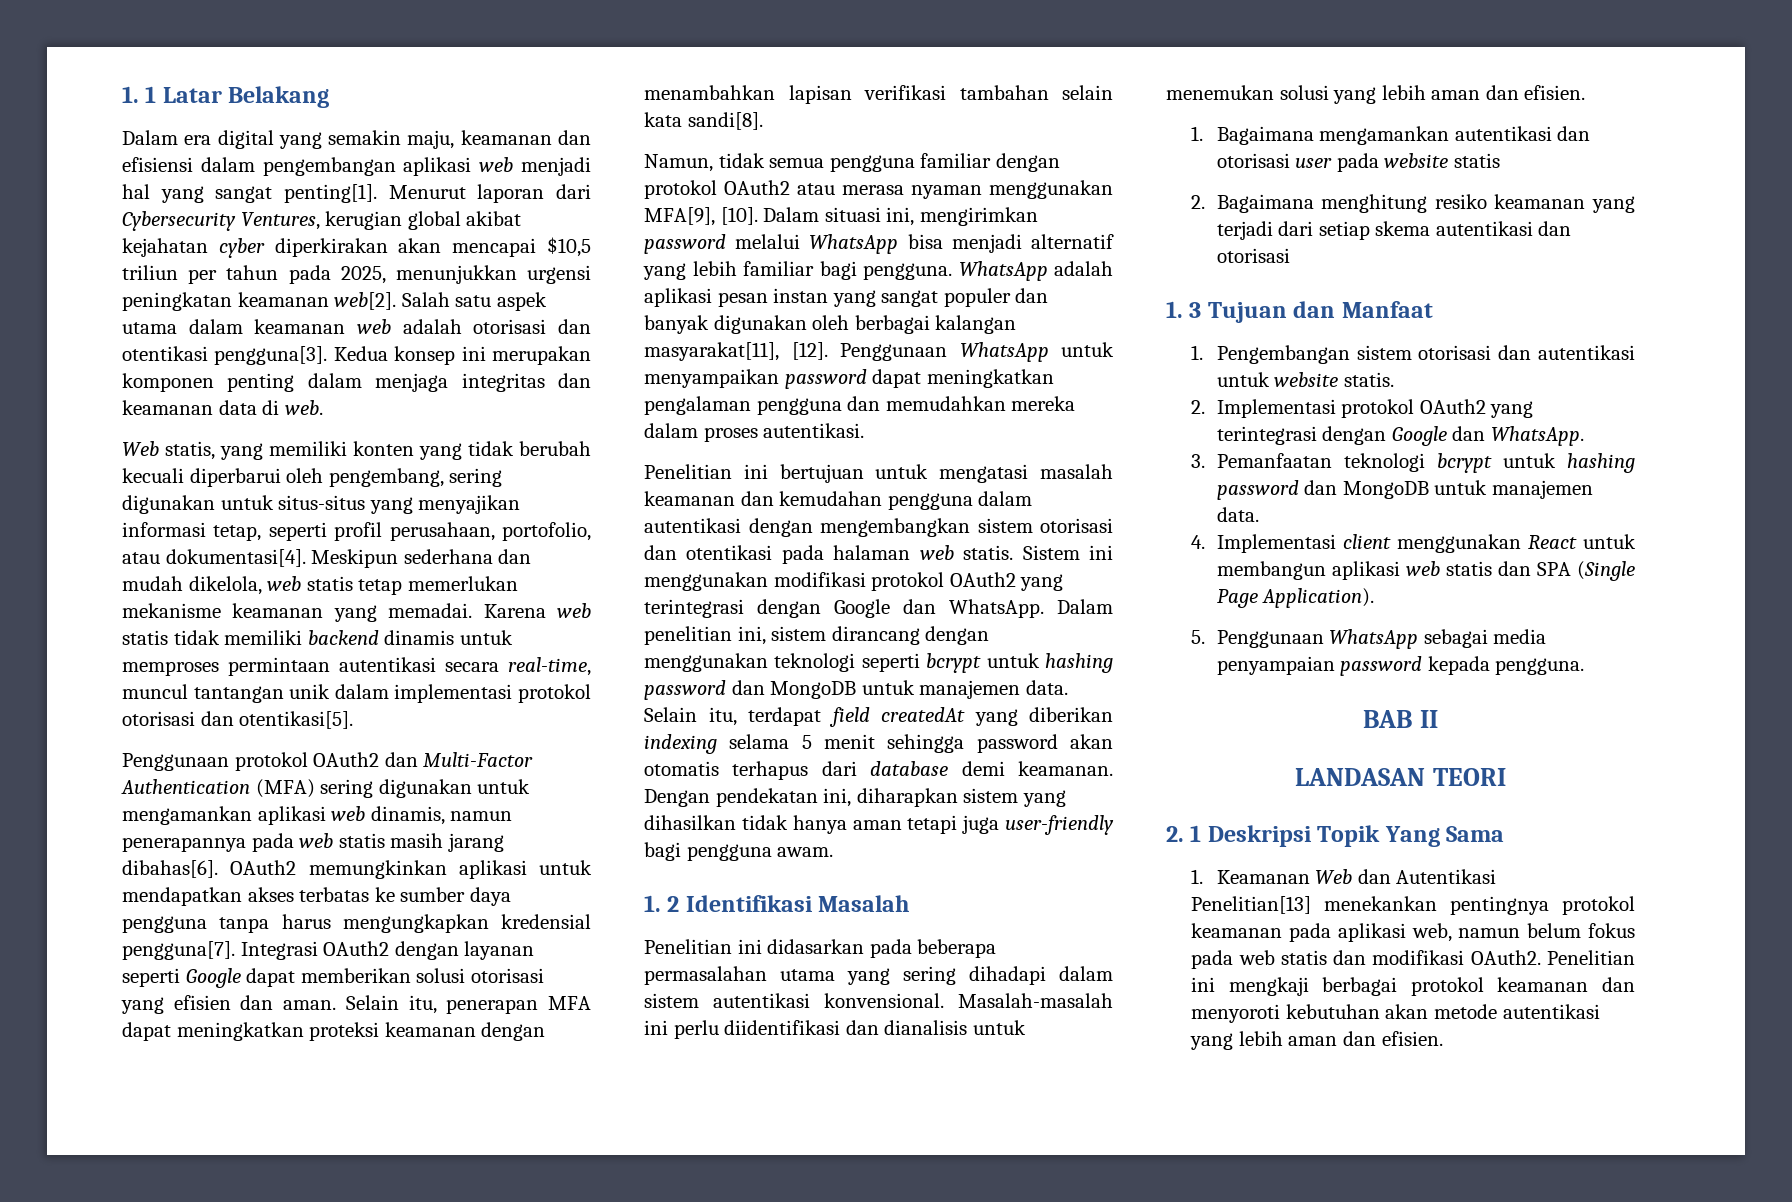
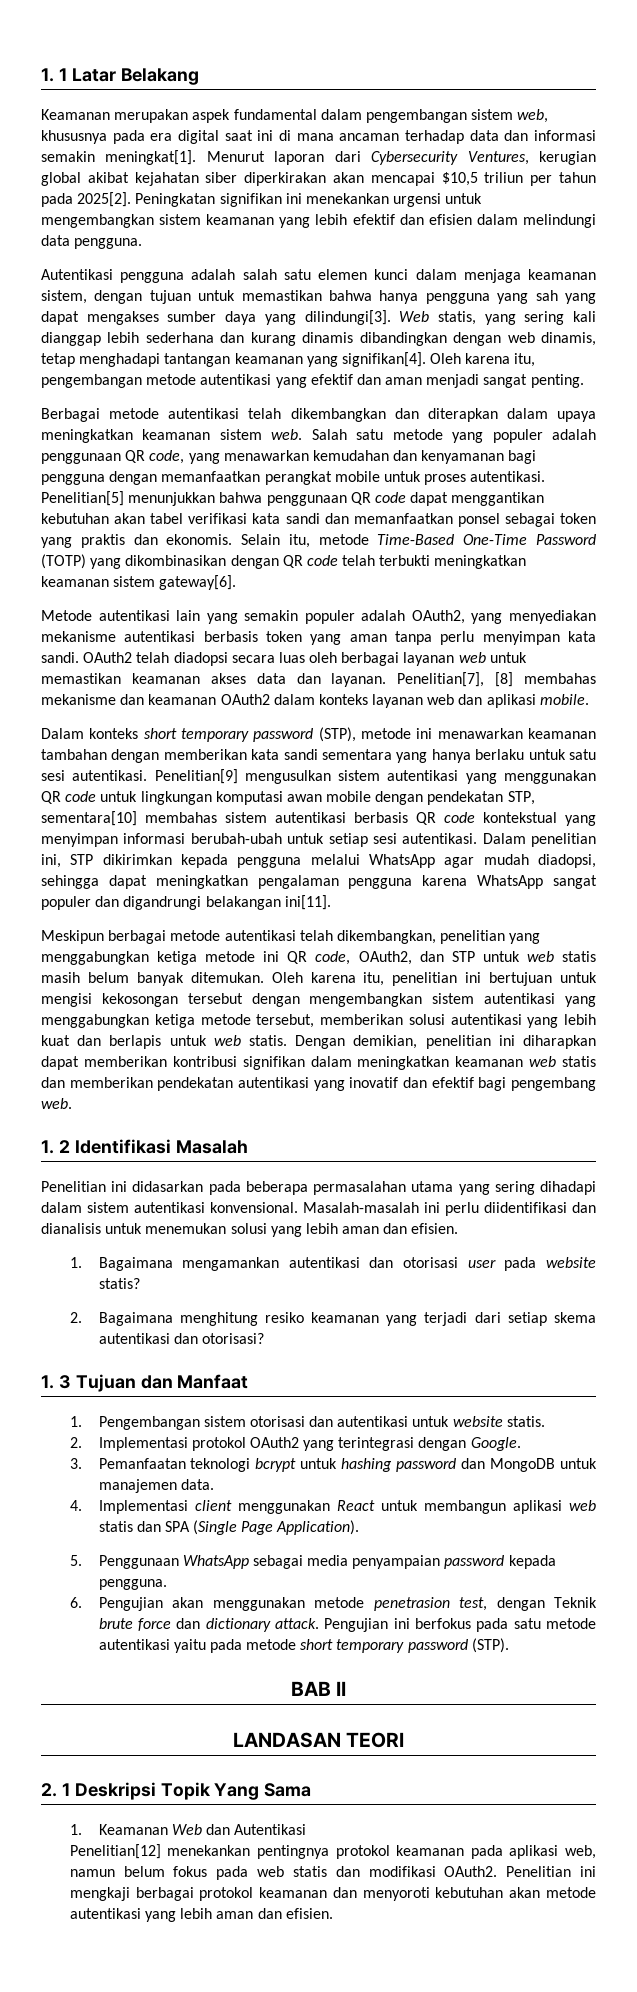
[122,130,591,149] [122,157,591,176] [122,184,377,203] Dalam era digital yang semakin maju, keamanan dan efisiensi dalam pengembangan aplikasi web menjadi hal yang sangat penting[1]. -> [41,109,549,123] [41,130,596,144] [41,150,197,165] Keamanan merupakan aspek fundamental dalam pengembangan sistem web, khususnya pada era digital saat ini di mana ancaman terhadap data dan informasi semakin meningkat[1].
[218,238,265,258] cyber -> [205,172,238,183] siber
[340,265,591,284] [122,292,547,311] [122,319,591,334] [122,346,591,365] [122,373,592,392] [122,400,323,415] [122,441,591,460] [122,468,503,487] [122,495,521,514] [122,522,592,541] [122,549,532,568] [122,576,518,595] [122,603,592,622] [122,630,513,645] [122,657,591,676] [122,684,592,703] [122,711,354,729] [122,752,534,771] [121,779,531,798] [122,806,513,825] [122,833,504,852] [122,860,592,879] [122,887,511,906] [122,914,591,933] [122,941,535,960] [122,968,544,988] [121,995,591,1014] [122,1022,546,1041] [644,85,1113,104] [644,112,763,130] [644,153,1060,172] [644,180,1113,199] [644,207,1038,226] [644,234,1114,254] [643,261,1113,281] [644,288,1049,307] [644,315,1017,334] [644,342,1114,362] [644,369,1054,389] [644,396,1076,415] [644,423,865,442] [644,464,1113,483] [644,491,1033,510] [644,518,1113,537] [644,545,1113,564] [644,572,1064,591] [644,599,1113,618] [644,626,990,645] [644,653,1113,673] [644,680,1068,700] [644,707,1113,727] [644,734,1113,754] [644,761,1113,780] [644,788,1066,807] [644,815,1114,835] [644,842,834,861] 2025, menunjukkan urgensi peningkatan keamanan web[2]. Salah satu aspek utama dalam keamanan web adalah otorisasi dan otentikasi pengguna[3]. Kedua konsep ini merupakan komponen penting dalam menjaga integritas dan keamanan data di web. // Web statis, yang memiliki konten yang tidak berubah kecuali diperbarui oleh pengembang, sering digunakan untuk situs-situs yang menyajikan informasi tetap, seperti profil perusahaan, portofolio, atau dokumentasi[4]. Meskipun sederhana dan mudah dikelola, web statis tetap memerlukan mekanisme keamanan yang memadai. Karena web statis tidak memiliki backend dinamis untuk memproses permintaan autentikasi secara real-time, muncul tantangan unik dalam implementasi protokol otorisasi dan otentikasi[5]. // Penggunaan protokol OAuth2 dan Multi-Factor Authentication (MFA) sering digunakan untuk mengamankan aplikasi web dinamis, namun penerapannya pada web statis masih jarang dibahas[6]. OAuth2 memungkinkan aplikasi untuk mendapatkan akses terbatas ke sumber daya pengguna tanpa harus mengungkapkan kredensial pengguna[7]. Integrasi OAuth2 dengan layanan seperti Google dapat memberikan solusi otorisasi yang efisien dan aman. Selain itu, penerapan MFA dapat meningkatkan proteksi keamanan dengan menambahkan lapisan verifikasi tambahan selain kata sandi[8]. // Namun, tidak semua pengguna familiar dengan protokol OAuth2 atau merasa nyaman menggunakan MFA[9], [10]. Dalam situasi ini, mengirimkan password melalui WhatsApp bisa menjadi alternatif yang lebih familiar bagi pengguna. WhatsApp adalah aplikasi pesan instan yang sangat populer dan banyak digunakan oleh berbagai kalangan masyarakat[11], [12]. Penggunaan WhatsApp untuk menyampaikan password dapat meningkatkan pengalaman pengguna dan memudahkan mereka dalam proses autentikasi. // Penelitian ini bertujuan untuk mengatasi masalah keamanan dan kemudahan pengguna dalam autentikasi dengan mengembangkan sistem otorisasi dan otentikasi pada halaman web statis. Sistem ini menggunakan modifikasi protokol OAuth2 yang terintegrasi dengan Google dan WhatsApp. Dalam penelitian ini, sistem dirancang dengan menggunakan teknologi seperti bcrypt untuk hashing password dan MongoDB untuk manajemen data. Selain itu, terdapat field createdAt yang diberikan indexing selama 5 menit sehingga password akan otomatis terhapus dari database demi keamanan. Dengan pendekatan ini, diharapkan sistem yang dihasilkan tidak hanya aman tetapi juga user-friendly bagi pengguna awam. -> [77,192,483,207] [41,214,597,228] [41,235,143,249] [41,269,596,283] [41,290,596,304] [41,310,596,325] [41,332,596,346] [41,352,536,367] [41,374,584,388] [41,408,596,422] [41,429,597,443] [41,450,537,464] [41,471,546,485] [41,491,545,506] [41,513,597,527] [41,534,596,548] [41,554,527,569] [41,575,237,590] [41,610,596,624] [41,631,596,645] [41,652,527,666] [41,672,596,687] [41,694,589,708] [41,727,596,742] [41,749,596,763] [41,769,596,784] [41,791,535,805] [41,811,596,826] [41,833,596,847] [41,854,596,868] [41,875,597,889] [41,895,331,910] [41,930,541,944] [41,951,596,965] [41,972,597,986] [41,993,596,1007] [41,1014,596,1028] [41,1035,596,1049] [41,1056,596,1070] [41,1077,597,1091] [41,1098,72,1109] 2025[2]. Peningkatan signifikan ini menekankan urgensi untuk mengembangkan sistem keamanan yang lebih efektif dan efisien dalam melindungi data pengguna. // Autentikasi pengguna adalah salah satu elemen kunci dalam menjaga keamanan sistem, dengan tujuan untuk memastikan bahwa hanya pengguna yang sah yang dapat mengakses sumber daya yang dilindungi[3]. Web statis, yang sering kali dianggap lebih sederhana dan kurang dinamis dibandingkan dengan web dinamis, tetap menghadapi tantangan keamanan yang signifikan[4]. Oleh karena itu, pengembangan metode autentikasi yang efektif dan aman menjadi sangat penting. // Berbagai metode autentikasi telah dikembangkan dan diterapkan dalam upaya meningkatkan keamanan sistem web. Salah satu metode yang populer adalah penggunaan QR code, yang menawarkan kemudahan dan kenyamanan bagi pengguna dengan memanfaatkan perangkat mobile untuk proses autentikasi. Penelitian[5] menunjukkan bahwa penggunaan QR code dapat menggantikan kebutuhan akan tabel verifikasi kata sandi dan memanfaatkan ponsel sebagai token yang praktis dan ekonomis. Selain itu, metode Time-Based One-Time Password (TOTP) yang dikombinasikan dengan QR code telah terbukti meningkatkan keamanan sistem gateway[6]. // Metode autentikasi lain yang semakin populer adalah OAuth2, yang menyediakan mekanisme autentikasi berbasis token yang aman tanpa perlu menyimpan kata sandi. OAuth2 telah diadopsi secara luas oleh berbagai layanan web untuk memastikan keamanan akses data dan layanan. Penelitian[7], [8] membahas mekanisme dan keamanan OAuth2 dalam konteks layanan web dan aplikasi mobile. // Dalam konteks short temporary password (STP), metode ini menawarkan keamanan tambahan dengan memberikan kata sandi sementara yang hanya berlaku untuk satu sesi autentikasi. Penelitian[9] mengusulkan sistem autentikasi yang menggunakan QR code untuk lingkungan komputasi awan mobile dengan pendekatan STP, sementara[10] membahas sistem autentikasi berbasis QR code kontekstual yang menyimpan informasi berubah-ubah untuk setiap sesi autentikasi. Dalam penelitian ini, STP dikirimkan kepada pengguna melalui WhatsApp agar mudah diadopsi, sehingga dapat meningkatkan pengalaman pengguna karena WhatsApp sangat populer dan digandrungi belakangan ini[11]. // Meskipun berbagai metode autentikasi telah dikembangkan, penelitian yang menggabungkan ketiga metode ini QR code, OAuth2, dan STP untuk web statis masih belum banyak ditemukan. Oleh karena itu, penelitian ini bertujuan untuk mengisi kekosongan tersebut dengan mengembangkan sistem autentikasi yang menggabungkan ketiga metode tersebut, memberikan solusi autentikasi yang lebih kuat dan berlapis untuk web statis. Dengan demikian, penelitian ini diharapkan dapat memberikan kontribusi signifikan dalam meningkatkan keamanan web statis dan memberikan pendekatan autentikasi yang inovatif dan efektif bagi pengembang web.
[1453,153,1500,168] statis -> [98,1278,140,1289] statis?
[1216,248,1290,263] otorisasi -> [201,1333,264,1344] otorisasi?
[1391,426,1584,446] Google dan WhatsApp. -> [470,1437,521,1451] Google.
(1585, 666) none -> [69,1597,598,1611] [98,1618,596,1632] [98,1638,509,1653] // 6. Pengujian akan menggunakan metode penetrasion test, dengan Teknik brute force dan dictionary attack. Pengujian ini berfokus pada satu metode autentikasi yaitu pada metode short temporary password (STP).
[1191,896,1312,914] Penelitian[13] -> [69,1844,161,1859] Penelitian[12]

